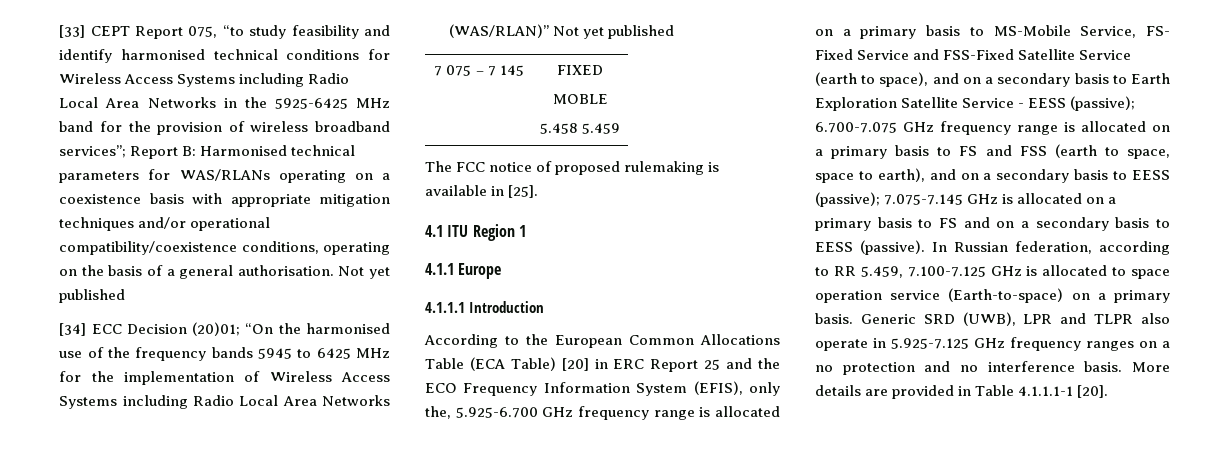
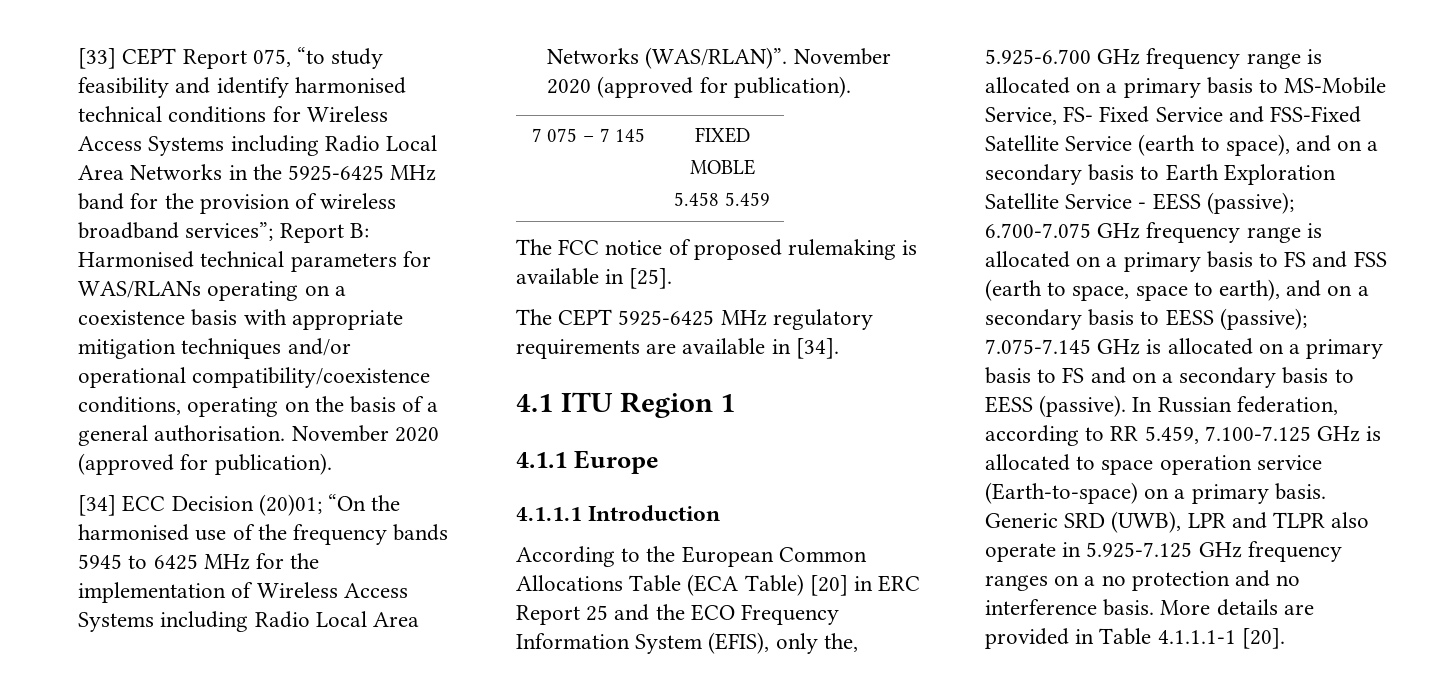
[338,266,390,279] [59,289,126,303] Not yet published -> [291,425,439,442] [78,453,332,475] November 2020 (approved for publication).
[449,24,675,39] (WAS/RLAN)” Not yet published -> [645,47,891,69] [547,76,851,98] (WAS/RLAN)”. November 2020 (approved for publication).
(539, 191) none -> [516,309,873,330] [516,338,839,359] // The CEPT 5925-6425 MHz regulatory requirements are available in [34].

